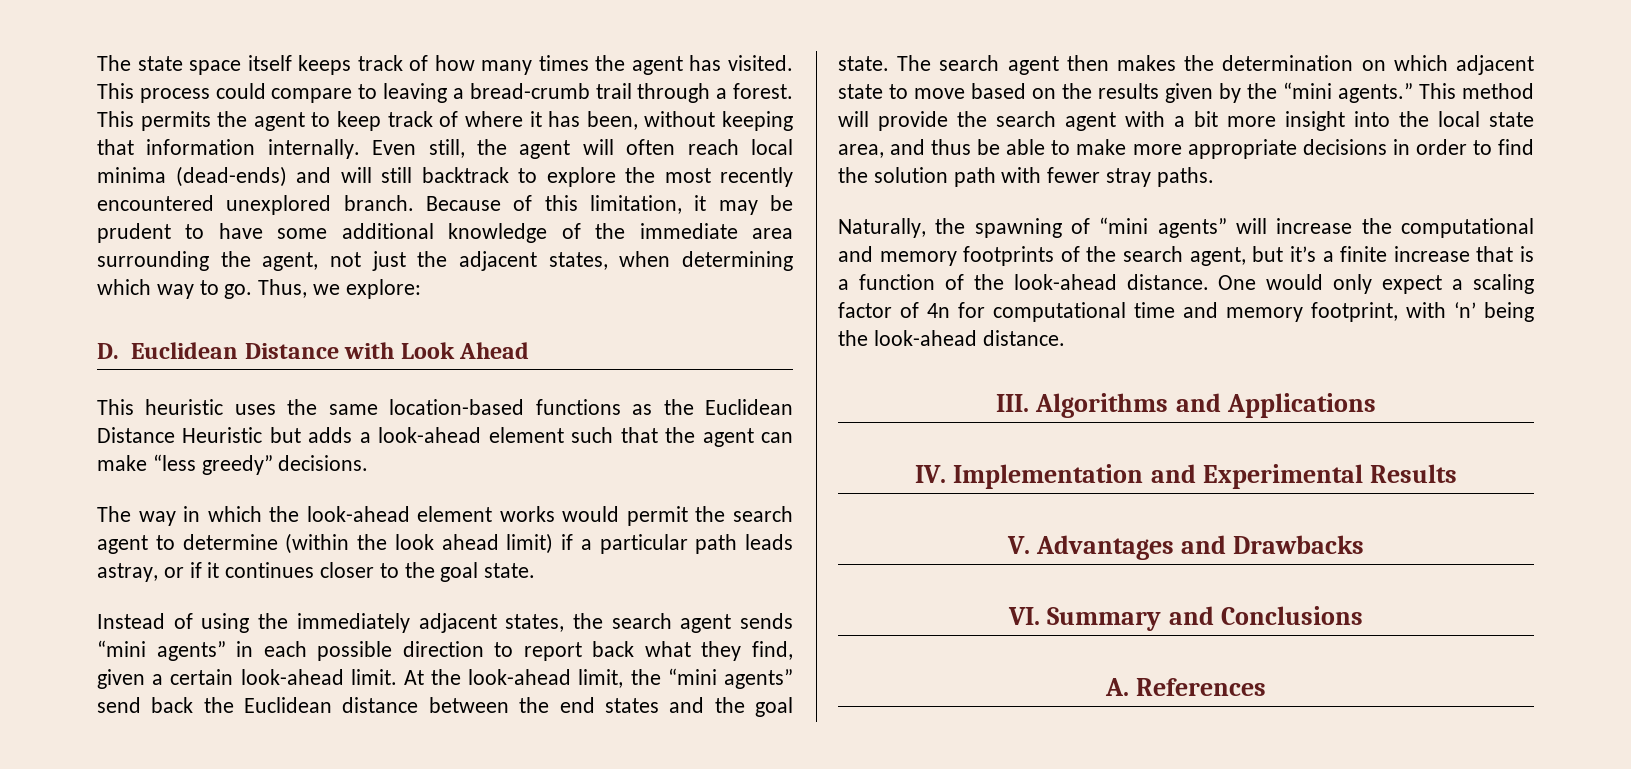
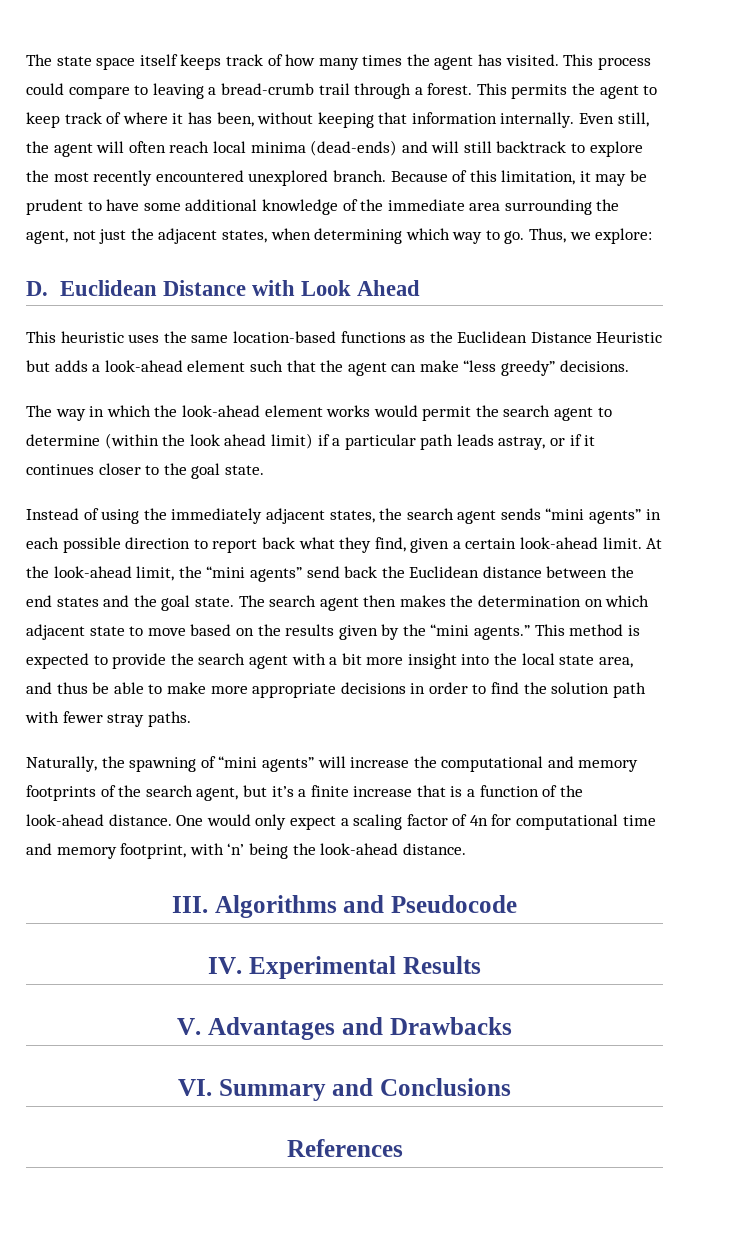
[838,111,869,127] will -> [627,625,640,636] [26,653,108,669] is expected to
[1226,393,1376,418] Applications -> [391,895,518,913] Pseudocode
[953,464,1196,489] Implementation and -> (243, 965) none
[1104,678,1129,696] A. -> (512, 1087) none

